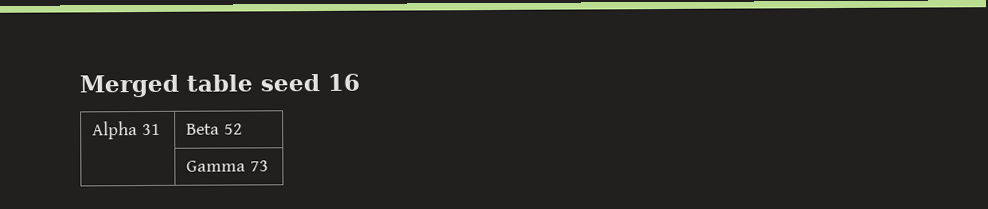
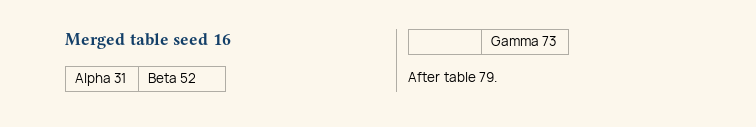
(269, 166) none -> [408,72,498,82] // After table 79.

